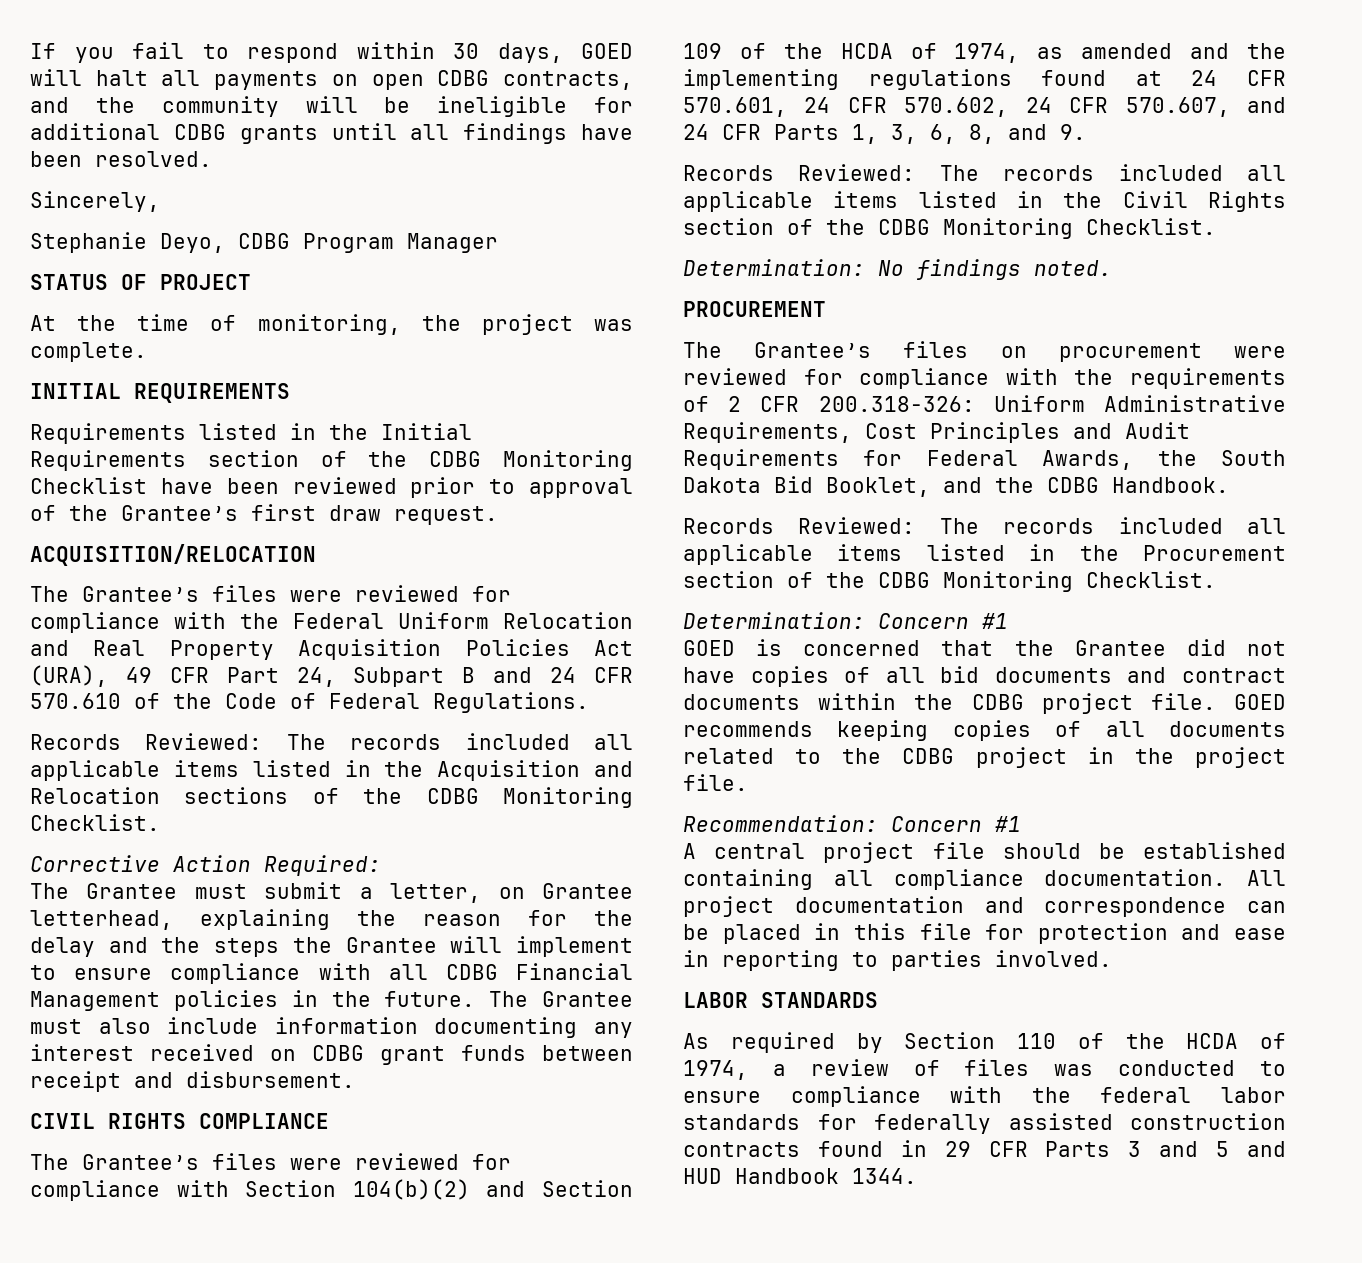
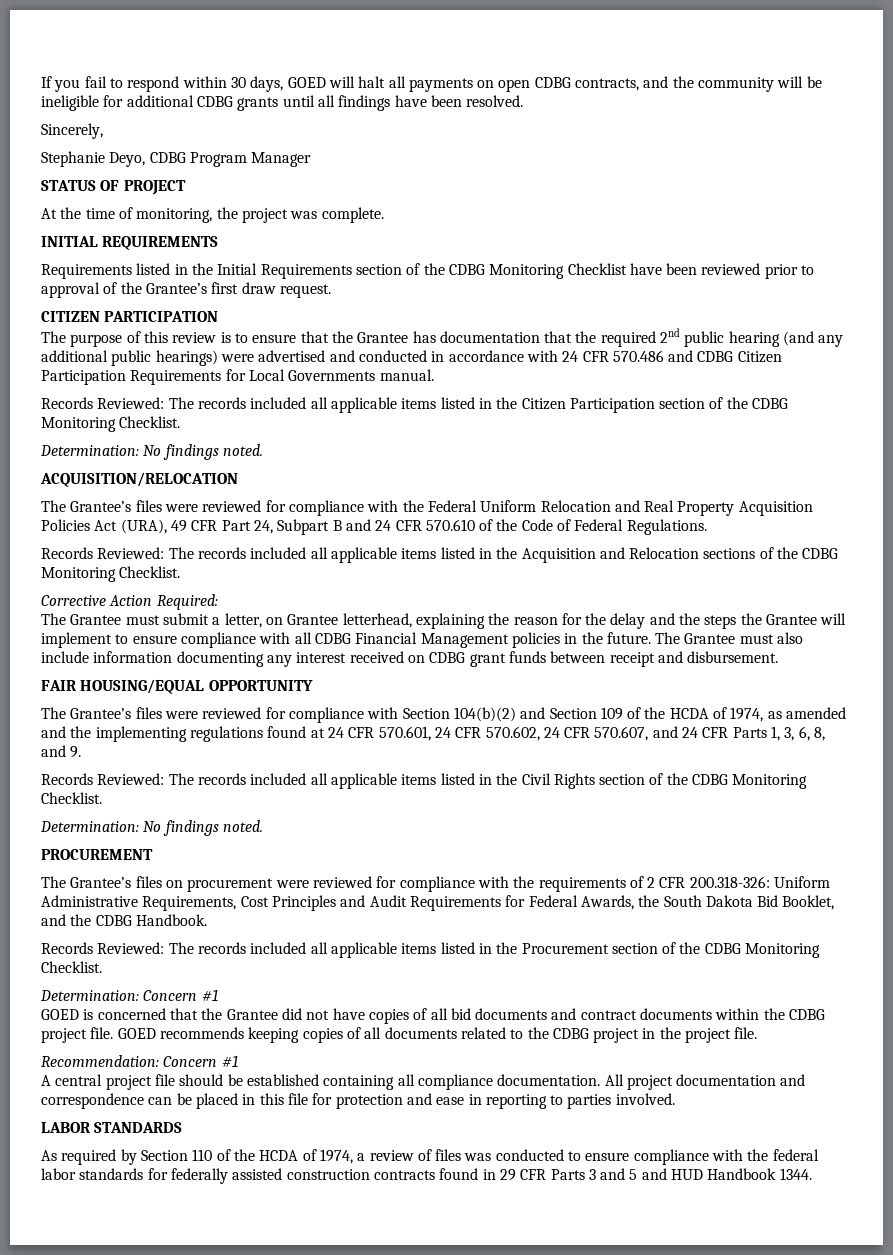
(498, 515) none -> [41,311,219,322] [41,328,844,347] [41,350,782,366] [41,369,434,385] [41,397,789,413] [41,416,181,432] [40,444,263,460] // CITIZEN PARTICIPATION // The purpose of this review is to ensure that the Grantee has documentation that the required 2nd public hearing (and any additional public hearings) were advertised and conducted in accordance with 24 CFR 570.486 and CDBG Citizen Participation Requirements for Local Governments manual. // Records Reviewed: The records included all applicable items listed in the Citizen Participation section of the CDBG Monitoring Checklist. // Determination: No findings noted.
[30,1113,329,1129] CIVIL RIGHTS COMPLIANCE -> [41,679,313,694] FAIR HOUSING/EQUAL OPPORTUNITY

